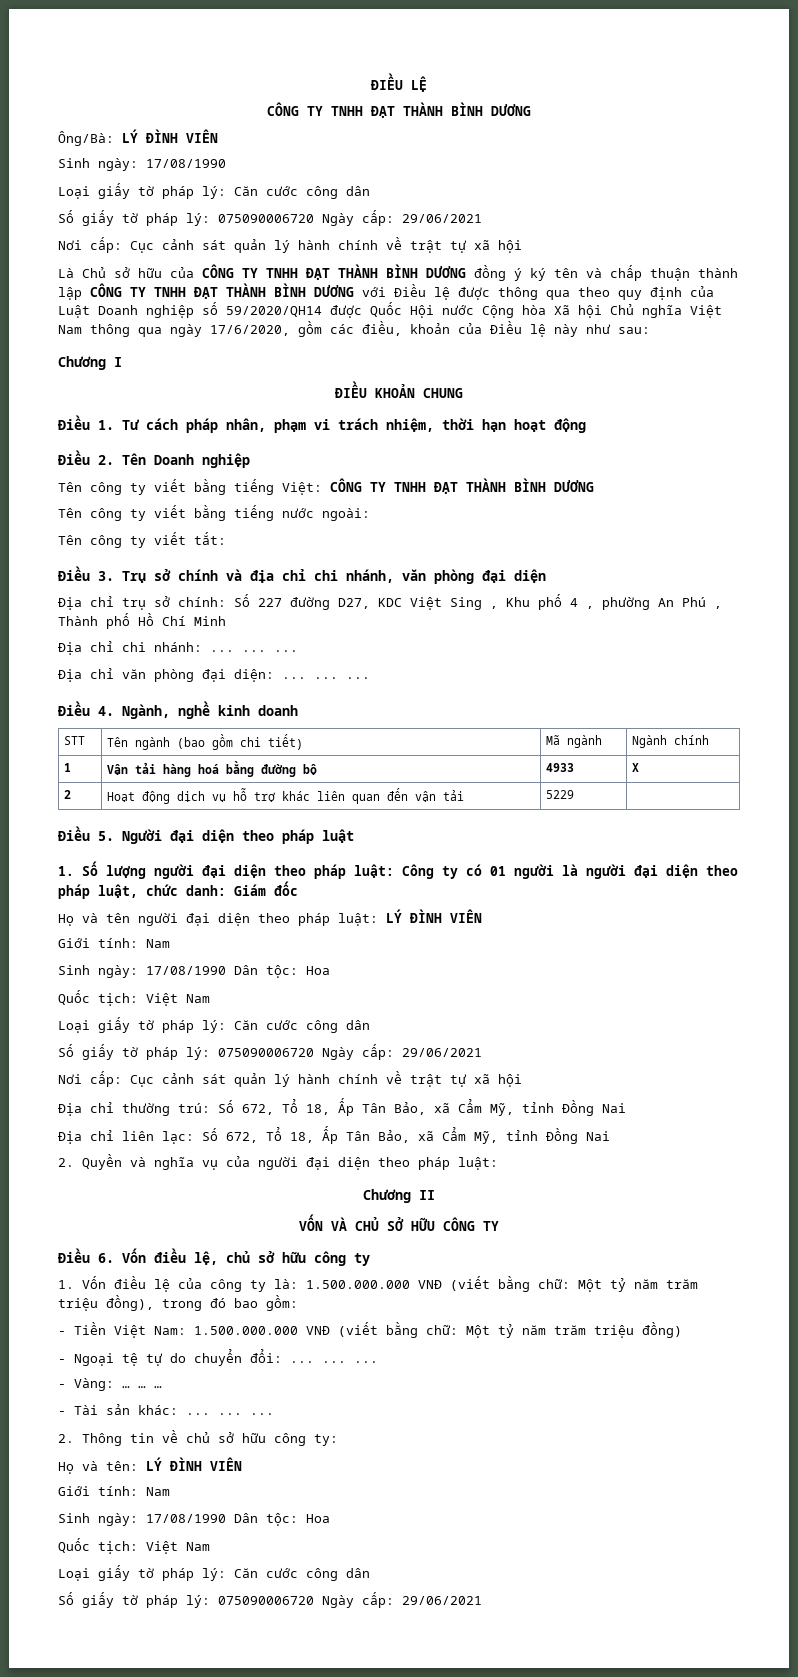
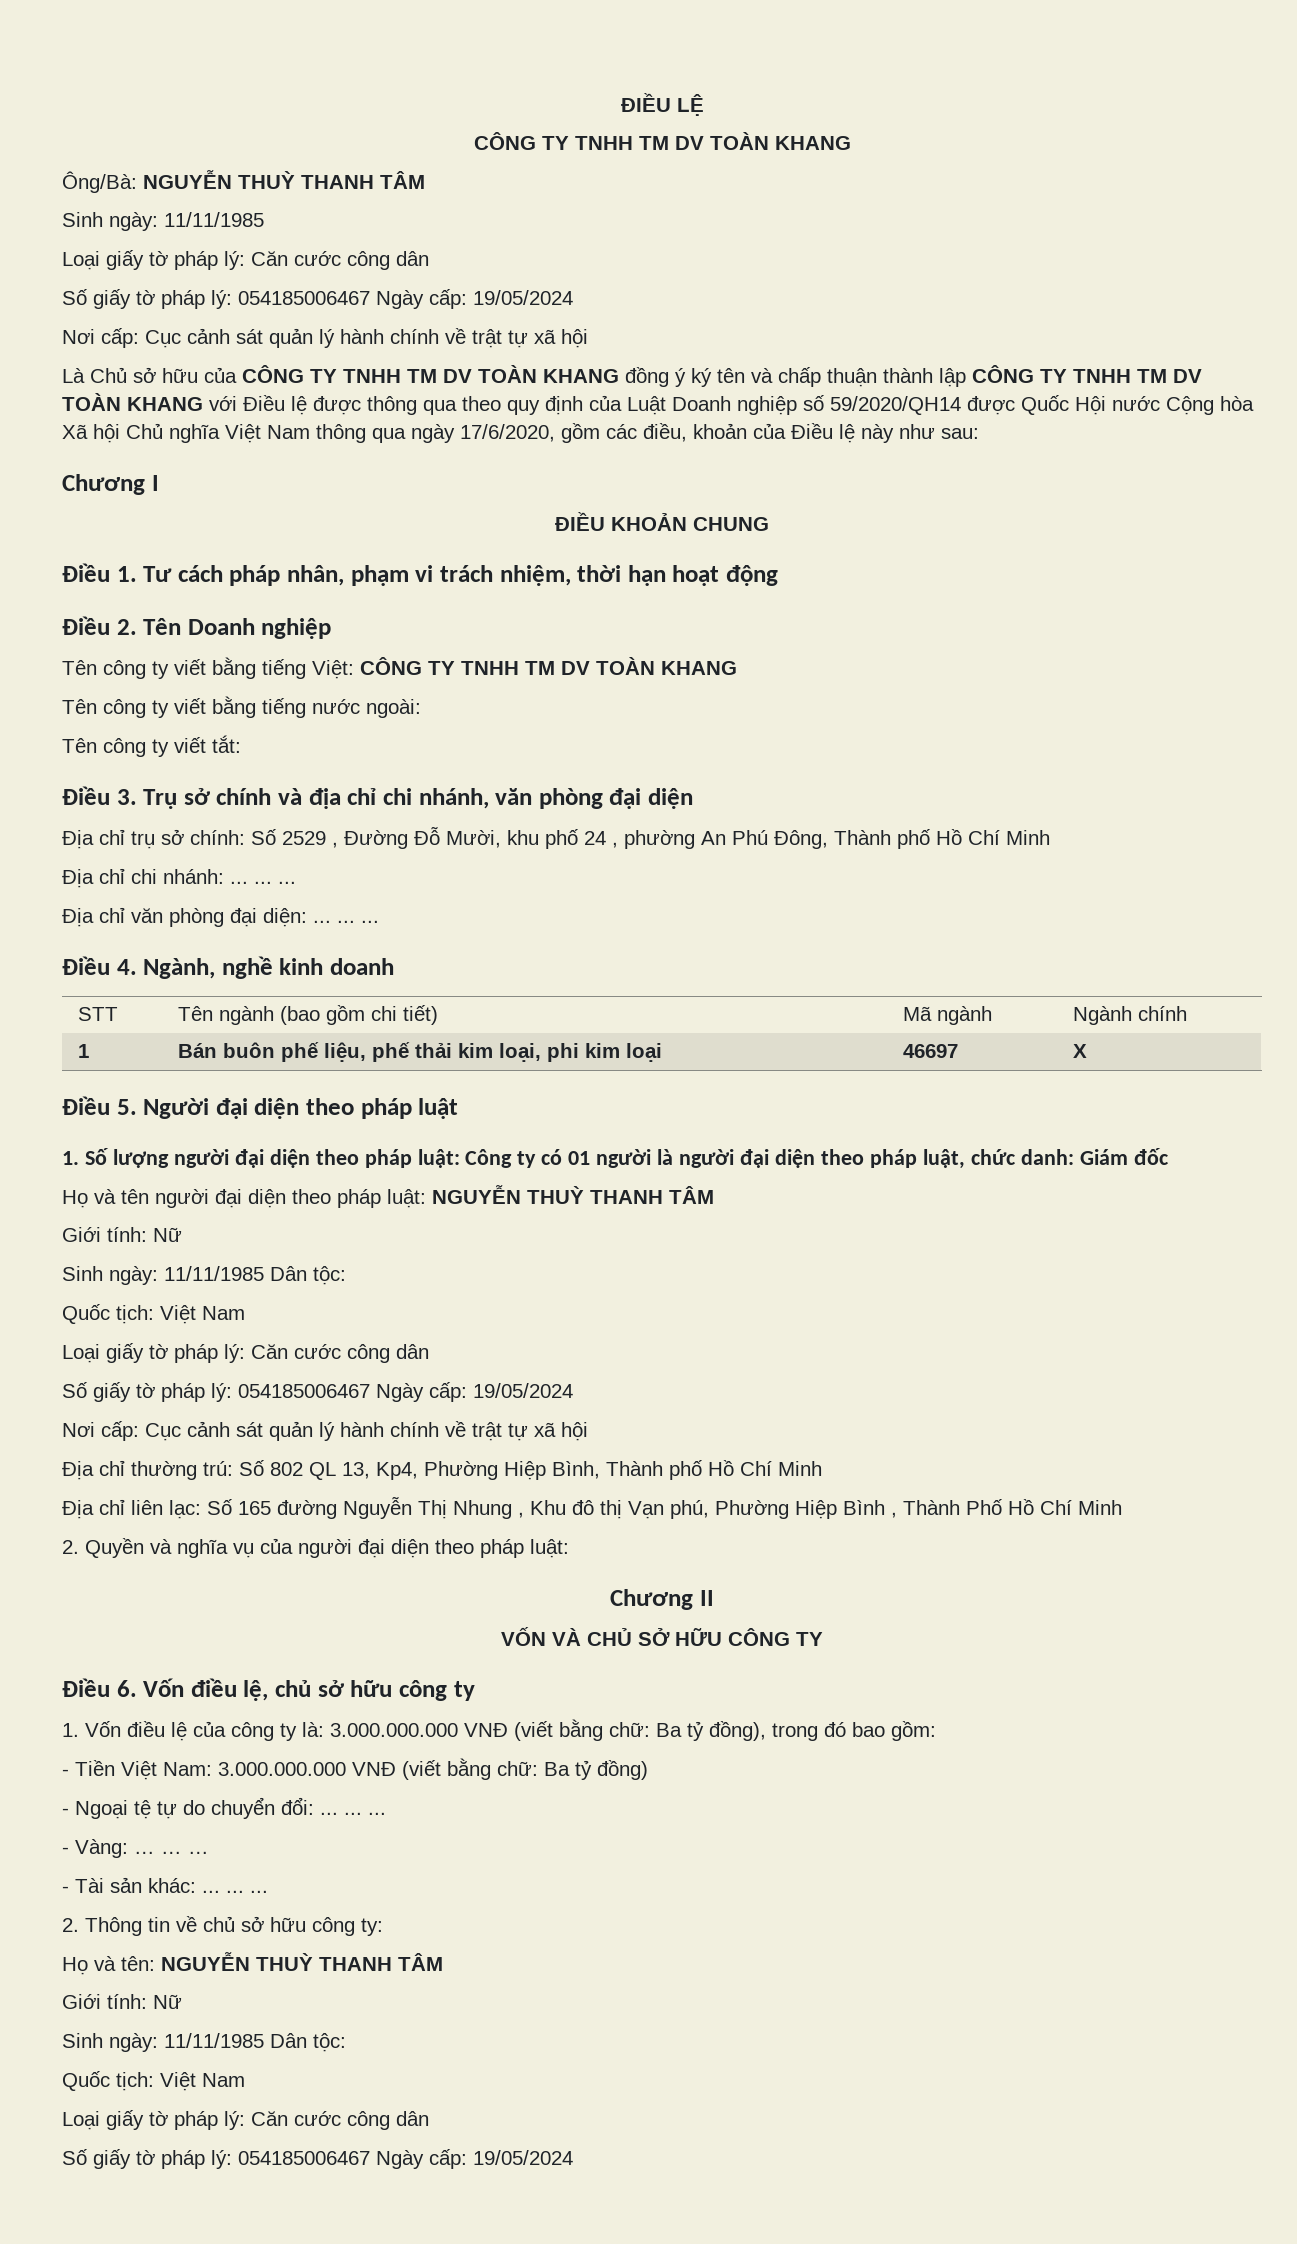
[371,102,531,118] [58,129,218,146] [58,158,226,171] ĐẠT THÀNH BÌNH DƯƠNG // Ông/Bà: LÝ ĐÌNH VIÊN // Sinh ngày: 17/08/1990 -> [638,132,851,150] [62,170,425,193] [62,212,264,231] TM DV TOÀN KHANG // Ông/Bà: NGUYỄN THUỲ THANH TÂM // Sinh ngày: 11/11/1985
[218,210,482,226] 075090006720 Ngày cấp: 29/06/2021 -> [238,289,573,309] 054185006467 Ngày cấp: 19/05/2024
[306,264,466,280] ĐẠT THÀNH BÌNH DƯƠNG -> [407,365,619,383] TM DV TOÀN KHANG
[194,283,354,299] ĐẠT THÀNH BÌNH DƯƠNG -> [1137,369,1202,383] [62,393,203,411] TM DV TOÀN KHANG
[434,478,594,494] ĐẠT THÀNH BÌNH DƯƠNG -> [525,657,737,675] TM DV TOÀN KHANG
[258,594,578,610] 227 đường D27, KDC Việt Sing , Khu phố 4 -> [282,827,606,849] 2529 , Đường Đỗ Mười, khu phố 24
[714,606,722,609] , -> [774,830,828,849] Đông,
[106,761,317,777] [545,763,574,772] [631,763,639,772] [63,790,71,799] [106,788,464,804] [545,790,574,799] Vận tải hàng hoá bằng đường bộ | 4933 | X // 2 | Hoạt động dịch vụ hỗ trợ khác liên quan đến vận tải | 5229 | -> [178,1042,663,1062] [903,1044,959,1058] [1073,1044,1088,1058] Bán buôn phế liệu, phế thải kim loại, phi kim loại | 46697 | X
[386,909,482,923] [58,938,170,948] [58,965,330,978] LÝ ĐÌNH VIÊN // Giới tính: Nam // Sinh ngày: 17/08/1990 Dân tộc: Hoa -> [432,1185,714,1204] [62,1227,182,1242] [62,1266,346,1285] NGUYỄN THUỲ THANH TÂM // Giới tính: Nữ // Sinh ngày: 11/11/1985 Dân tộc:
[218,1044,482,1060] 075090006720 Ngày cấp: 29/06/2021 -> [238,1382,573,1402] 054185006467 Ngày cấp: 19/05/2024
[242,1098,626,1116] 672, Tổ 18, Ấp Tân Bảo, xã Cẩm Mỹ, tỉnh Đồng Nai -> [270,1460,822,1480] 802 QL 13, Kp4, Phường Hiệp Bình, Thành phố Hồ Chí Minh
[226,1126,610,1144] 672, Tổ 18, Ấp Tân Bảo, xã Cẩm Mỹ, tỉnh Đồng Nai -> [238,1497,1122,1519] 165 đường Nguyễn Thị Nhung , Khu đô thị Vạn phú, Phường Hiệp Bình , Thành Phố Hồ Chí Minh
[306,1276,698,1292] [58,1298,98,1311] 1.500.000.000 VNĐ (viết bằng chữ: Một tỷ năm trăm triệu -> [330,1719,704,1741] 3.000.000.000 VNĐ (viết bằng chữ: Ba tỷ
[194,1322,634,1338] 1.500.000.000 VNĐ (viết bằng chữ: Một tỷ năm trăm triệu -> [218,1758,592,1780] 3.000.000.000 VNĐ (viết bằng chữ: Ba tỷ
[146,1457,242,1471] [58,1486,170,1496] [58,1513,330,1526] LÝ ĐÌNH VIÊN // Giới tính: Nam // Sinh ngày: 17/08/1990 Dân tộc: Hoa -> [161,1952,443,1971] [62,1994,182,2009] [62,2033,346,2052] NGUYỄN THUỲ THANH TÂM // Giới tính: Nữ // Sinh ngày: 11/11/1985 Dân tộc:
[218,1592,482,1608] 075090006720 Ngày cấp: 29/06/2021 -> [238,2149,573,2169] 054185006467 Ngày cấp: 19/05/2024

